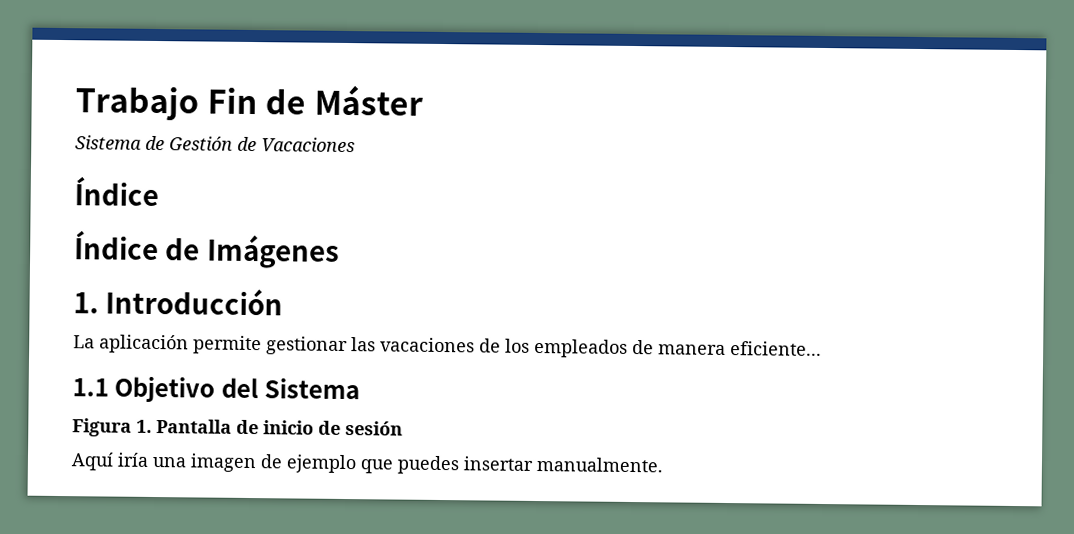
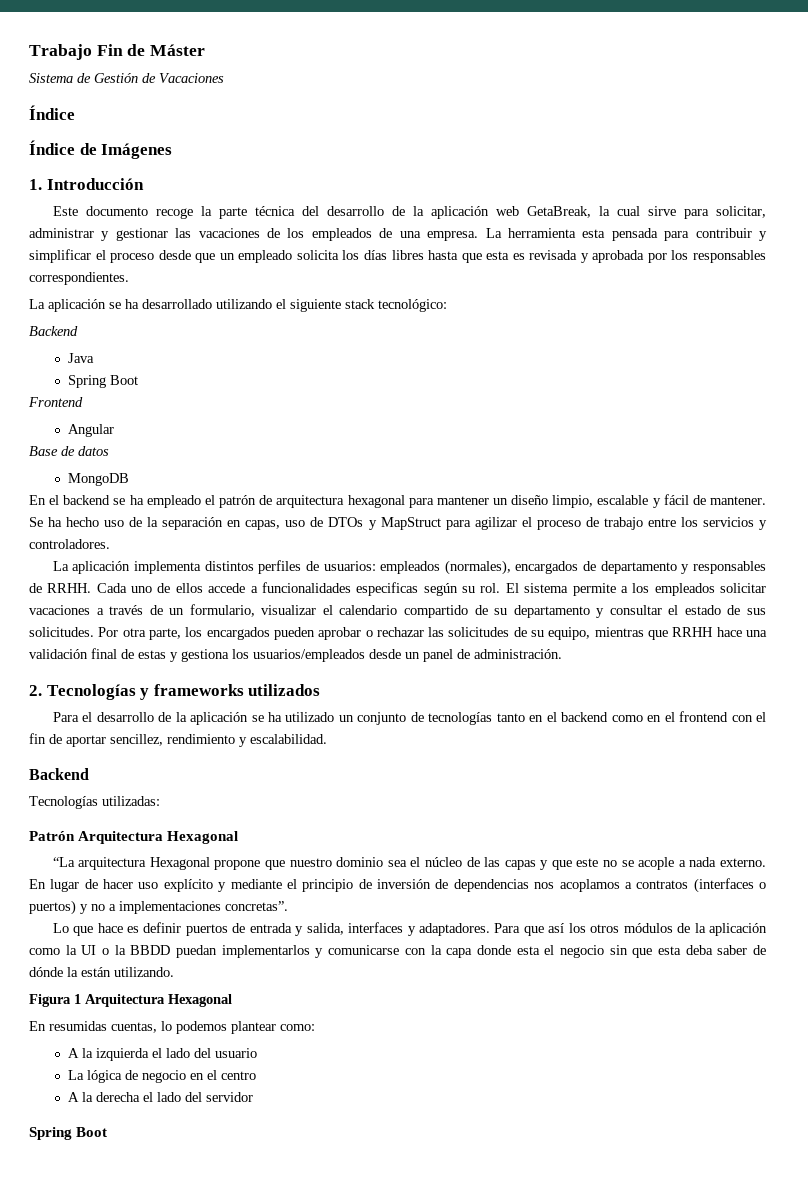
[73,334,262,355] La aplicación permite -> [52,206,767,219] [29,228,110,241] Este documento recoge la parte técnica del desarrollo de la aplicación web GetaBreak, la cual sirve para solicitar, administrar y
[658,341,822,356] [72,376,361,403] [72,418,403,437] [71,452,664,475] manera eficiente... // 1.1 Objetivo del Sistema // Figura 1. Pantalla de inicio de sesión // Aquí iría una imagen de ejemplo que puedes insertar manualmente. -> [399,228,767,241] [29,249,766,263] [29,272,129,285] [29,299,447,312] [29,326,78,336] [68,353,95,363] [68,375,139,388] [28,397,83,407] [68,424,115,437] [29,446,109,456] [68,473,130,486] [29,494,766,508] [29,517,768,530] [29,539,110,549] [52,560,766,575] [29,582,766,596] [29,604,766,618] [29,627,767,640] [29,648,562,662] [29,684,321,700] [52,711,767,725] [29,733,327,747] [29,768,89,780] [29,796,160,809] [29,831,239,844] [52,857,766,870] [29,878,766,893] [29,900,288,915] [52,922,767,936] [29,945,766,958] [29,967,174,977] [29,994,232,1007] [29,1021,315,1034] [68,1048,258,1061] [68,1070,257,1083] [68,1092,254,1102] [29,1127,108,1140] una empresa. La herramienta esta pensada para contribuir y simplificar el proceso desde que un empleado solicita los días libres hasta que esta es revisada y aprobada por los responsables correspondientes. // La aplicación se ha desarrollado utilizando el siguiente stack tecnológico: // Backend // Java // Spring Boot // Frontend // Angular // Base de datos // MongoDB // En el backend se ha empleado el patrón de arquitectura hexagonal para mantener un diseño limpio, escalable y fácil de mantener. Se ha hecho uso de la separación en capas, uso de DTOs y MapStruct para agilizar el proceso de trabajo entre los servicios y controladores. // La aplicación implementa distintos perfiles de usuarios: empleados (normales), encargados de departamento y responsables de RRHH. Cada uno de ellos accede a funcionalidades especificas según su rol. El sistema permite a los empleados solicitar vacaciones a través de un formulario, visualizar el calendario compartido de su departamento y consultar el estado de sus solicitudes. Por otra parte, los encargados pueden aprobar o rechazar las solicitudes de su equipo, mientras que RRHH hace una validación final de estas y gestiona los usuarios/empleados desde un panel de administración. // 2. Tecnologías y frameworks utilizados // Para el desarrollo de la aplicación se ha utilizado un conjunto de tecnologías tanto en el backend como en el frontend con el fin de aportar sencillez, rendimiento y escalabilidad. // Backend // Tecnologías utilizadas: // Patrón Arquitectura Hexagonal // “La arquitectura Hexagonal propone que nuestro dominio sea el núcleo de las capas y que este no se acople a nada externo. En lugar de hacer uso explícito y mediante el principio de inversión de dependencias nos acoplamos a contratos (interfaces o puertos) y no a implementaciones concretas”. // Lo que hace es definir puertos de entrada y salida, interfaces y adaptadores. Para que así los otros módulos de la aplicación como la UI o la BBDD puedan implementarlos y comunicarse con la capa donde esta el negocio sin que esta deba saber de dónde la están utilizando. // Figura 1 Arquitectura Hexagonal // En resumidas cuentas, lo podemos plantear como: // A la izquierda el lado del usuario // La lógica de negocio en el centro // A la derecha el lado del servidor // Spring Boot

